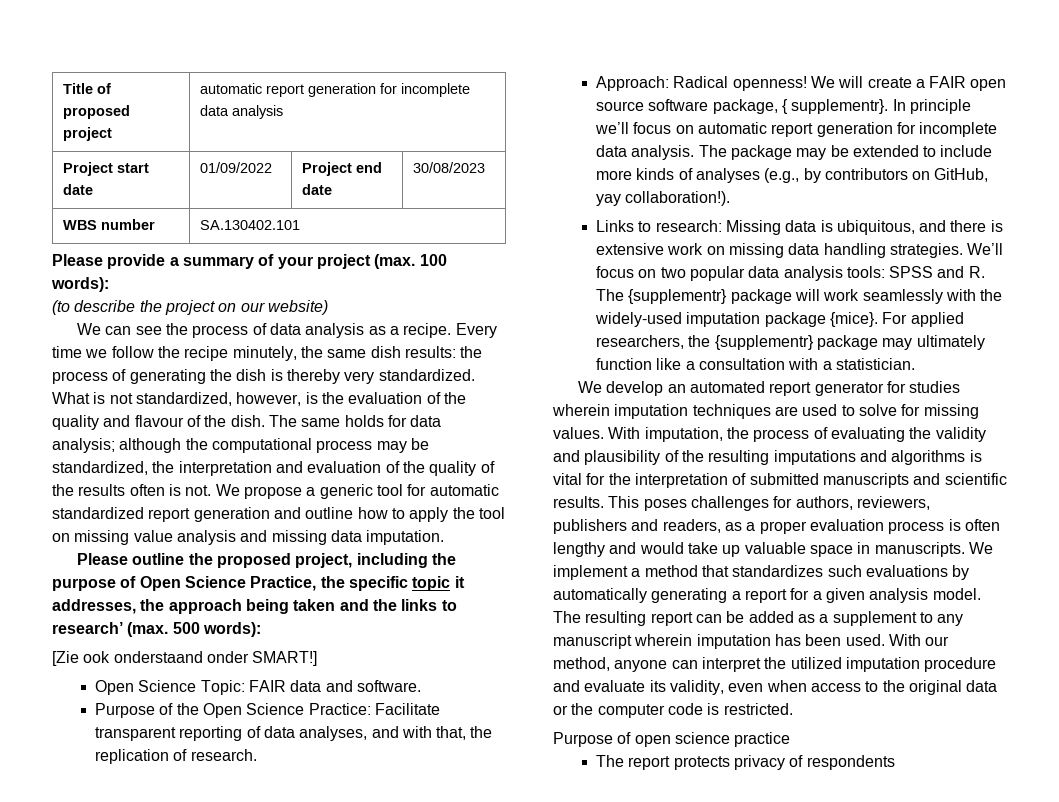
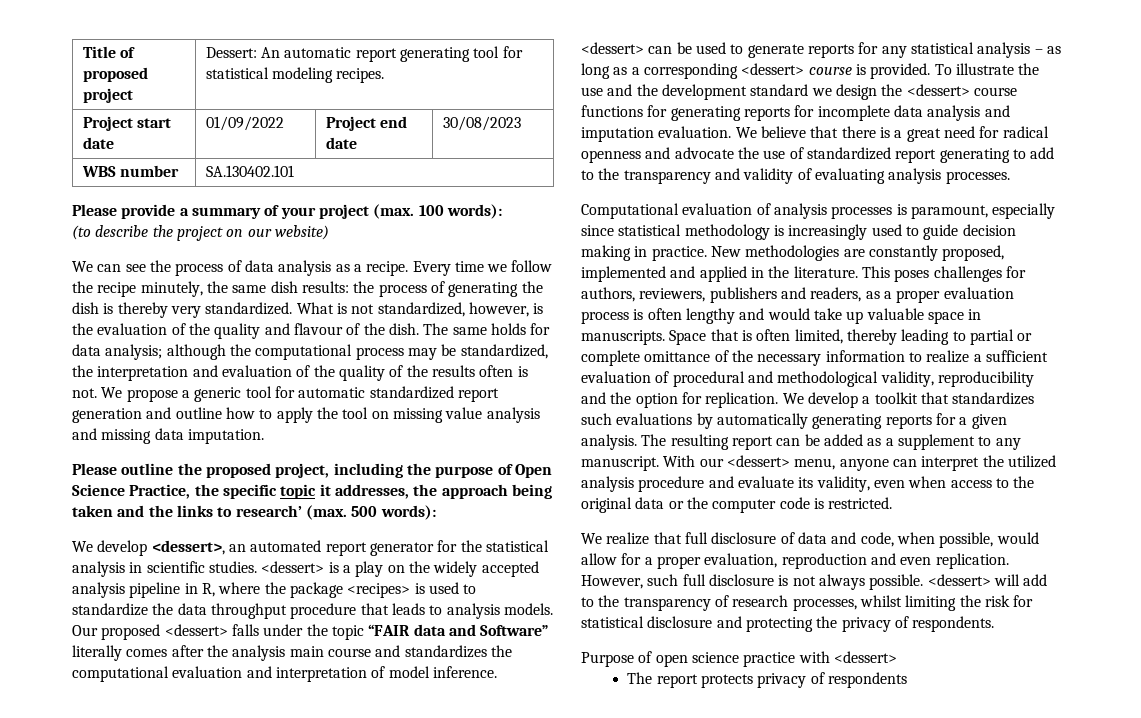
[199,83,470,97] [199,105,283,119] automatic report generation for incomplete data analysis -> [205,46,523,62] [205,67,385,83] Dessert: An automatic report generating tool for statistical modeling recipes.
[52,651,318,666] [94,680,421,695] [94,703,440,718] [94,726,493,741] [94,749,257,764] [595,76,1007,91] [595,99,971,114] [594,122,998,137] [595,145,993,160] [595,168,989,183] [595,191,731,206] [595,220,1003,235] [595,243,1004,258] [595,266,985,281] [595,289,1003,304] [594,312,964,327] [595,335,985,350] [595,358,915,370] [578,381,664,396] // [Zie ook onderstaand onder SMART!] // Open Science Topic: FAIR data and software. // Purpose of the Open Science Practice: Facilitate transparent reporting of data analyses, and with that, the replication of research. // Approach: Radical openness! We will create a FAIR open source software package, { supplementr}. In principle we’ll focus on automatic report generation for incomplete data analysis. The package may be extended to include more kinds of analyses (e.g., by contributors on GitHub, yay collaboration!). // Links to research: Missing data is ubiquitous, and there is extensive work on missing data handling strategies. We’ll focus on two popular data analysis tools: SPSS and R. The {supplementr} package will work seamlessly with the widely-used imputation package {mice}. For applied researchers, the {supplementr} package may ultimately function like a consultation with a statistician. // We develop -> [72,540,225,556] // We develop <dessert>,
[909,381,961,393] [552,404,979,419] [553,427,986,442] [553,450,982,465] [553,473,1007,488] [553,496,604,508] studies wherein imputation techniques are used to solve for missing values. With imputation, the process of evaluating the validity and plausibility of the resulting imputations and algorithms is vital for the interpretation of submitted manuscripts and scientific results. -> [460,540,549,552] [72,561,539,577] [72,582,477,598] [72,603,553,619] [72,624,549,640] [72,645,512,661] [72,666,497,682] [581,42,1061,58] [581,63,1040,79] [581,84,1017,100] [581,105,1010,121] [581,126,1049,142] [581,147,1055,163] [581,168,1010,184] [581,203,1056,219] [581,224,1016,240] [581,245,1005,261] [581,266,858,282] the statistical analysis in scientific studies. <dessert> is a play on the widely accepted analysis pipeline in R, where the package <recipes> is used to standardize the data throughput procedure that leads to analysis models. Our proposed <dessert> falls under the topic “FAIR data and Software” literally comes after the analysis main course and standardizes the computational evaluation and interpretation of model inference. <dessert> can be used to generate reports for any statistical analysis – as long as a corresponding <dessert> course is provided. To illustrate the use and the development standard we design the <dessert> course functions for generating reports for incomplete data analysis and imputation evaluation. We believe that there is a great need for radical openness and advocate the use of standardized report generating to add to the transparency and validity of evaluating analysis processes. // Computational evaluation of analysis processes is paramount, especially since statistical methodology is increasingly used to guide decision making in practice. New methodologies are constantly proposed, implemented and applied in the literature.
[968,542,993,554] [553,565,698,580] We implement a method -> [669,329,1033,345] [581,350,1048,366] [581,371,1034,387] [581,392,918,408] Space that is often limited, thereby leading to partial or complete omittance of the necessary information to realize a sufficient evaluation of procedural and methodological validity, reproducibility and the option for replication. We develop a toolkit
[731,589,787,603] a report -> [885,415,932,429] reports
[869,588,981,603] analysis model. -> [581,434,637,450] analysis.
[553,634,950,649] [553,657,610,671] manuscript wherein imputation has been used. With our method, -> [581,455,836,471] manuscript. With our <dessert> menu,
[845,657,920,672] imputation -> [581,476,634,492] analysis
(793, 709) none -> [581,532,1039,548] [581,553,1009,569] [581,574,1048,590] [581,595,1034,611] [581,616,995,632] // We realize that full disclosure of data and code, when possible, would allow for a proper evaluation, reproduction and even replication. However, such full disclosure is not always possible. <dessert> will add to the transparency of research processes, whilst limiting the risk for statistical disclosure and protecting the privacy of respondents.
(791, 739) none -> [798,651,897,663] with <dessert>

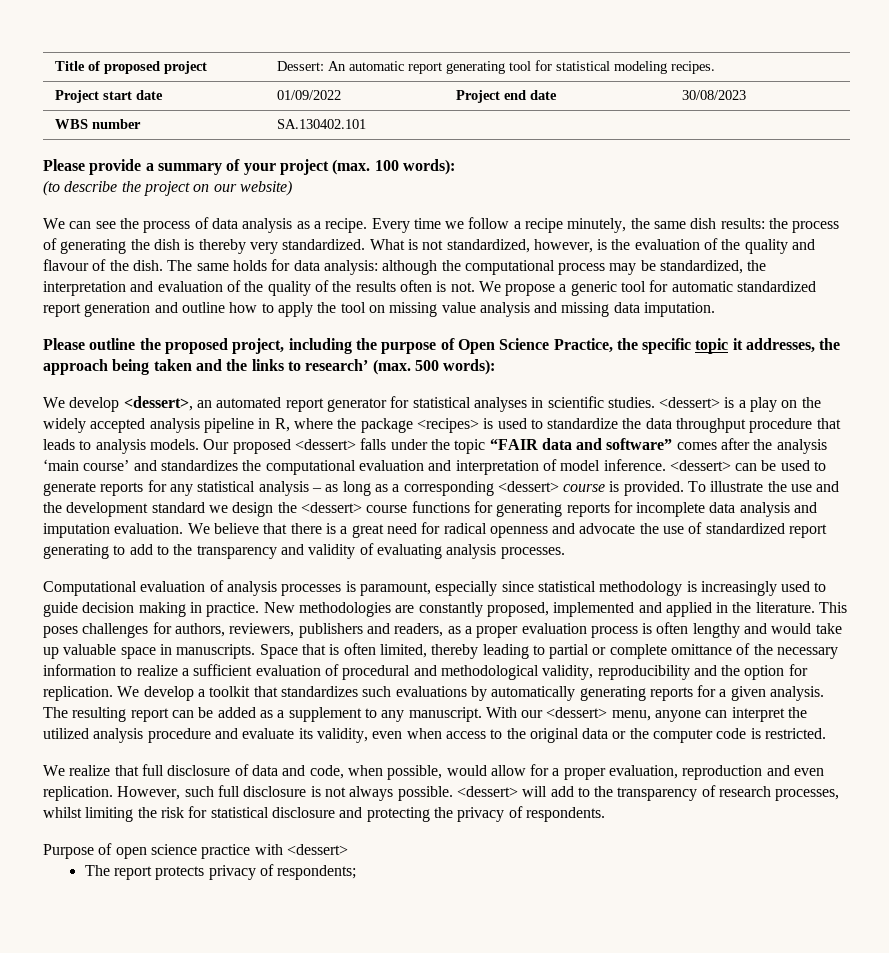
[72,281,93,293] the -> [513,221,521,229] a
[105,344,163,360] analysis; -> [323,260,378,275] analysis:
[460,540,549,552] [72,561,125,577] the statistical analysis -> [412,397,527,412] statistical analyses
[480,625,549,636] [72,645,122,661] Software” literally -> [606,438,673,450] software”
[289,646,371,657] main course -> [43,459,130,471] ‘main course’
[827,672,907,688] respondents -> [277,865,357,880] respondents;

